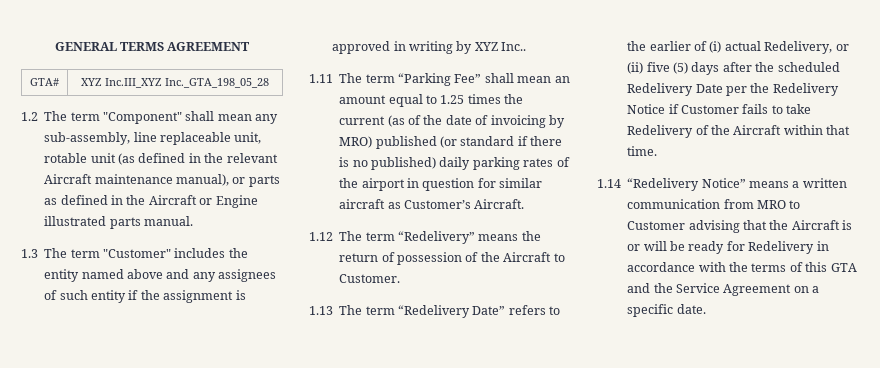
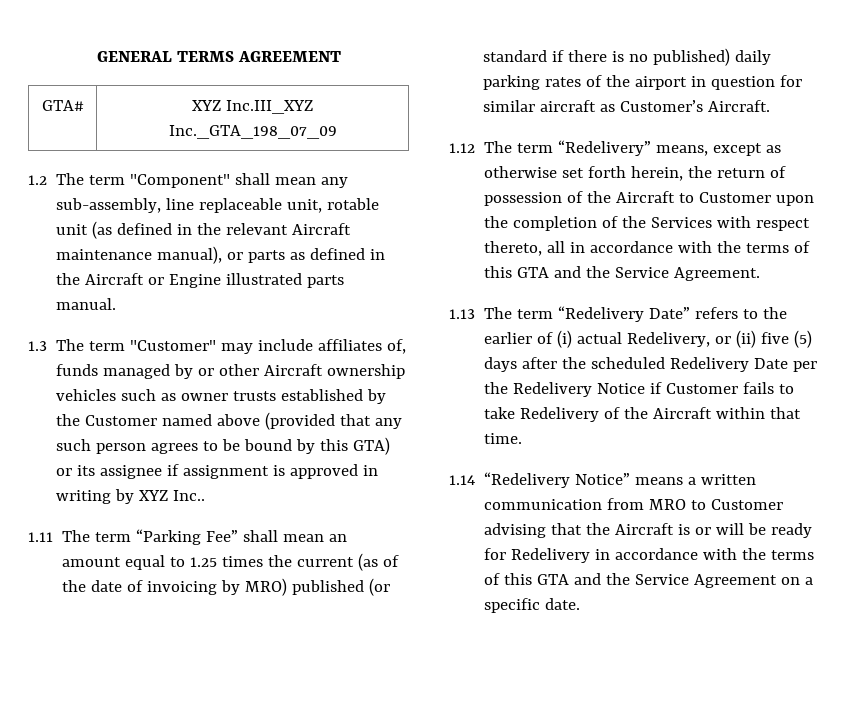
[164,78,269,88] Inc._GTA_198_05_28 -> [168,125,337,139] Inc._GTA_198_07_09
[174,248,248,258] [44,269,277,282] [44,290,160,303] includes the entity named above and any assignees of such entity if the -> [221,339,407,354] [56,364,406,379] [56,389,387,404] [56,412,403,430] [56,437,391,455] [56,464,180,479] may include affiliates of, funds managed by or other Aircraft ownership vehicles such as owner trusts established by the Customer named above (provided that any such person agrees to be bound by this GTA) or its assignee if
[478,234,519,241] means -> [656,143,782,156] [484,166,684,181] means, except as otherwise set forth herein,
[339,274,401,283] Customer. -> [699,192,815,206] [484,216,811,231] [484,241,811,256] [484,266,761,281] Customer upon the completion of the Services with respect thereto, all in accordance with the terms of this GTA and the Service Agreement.

